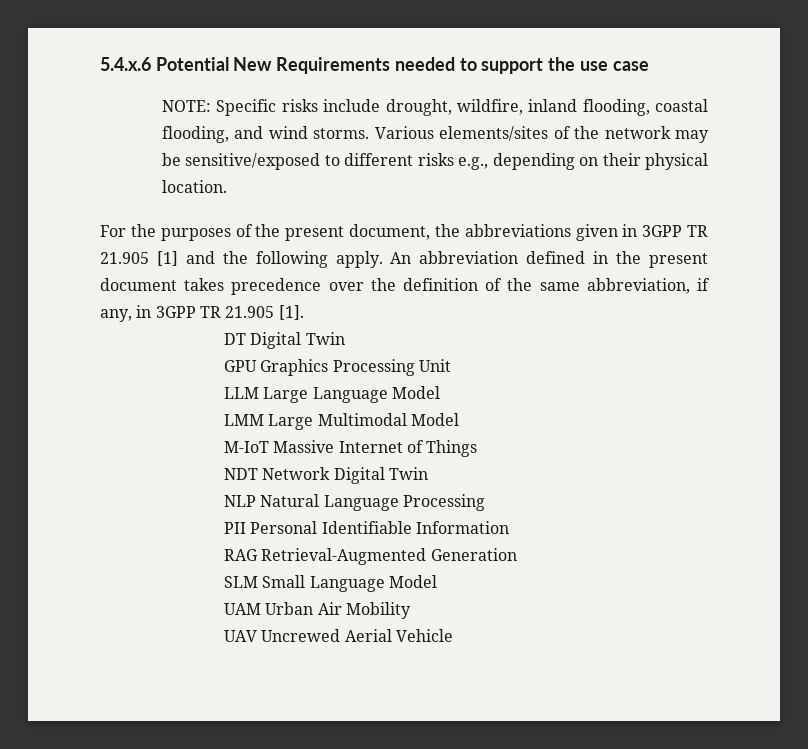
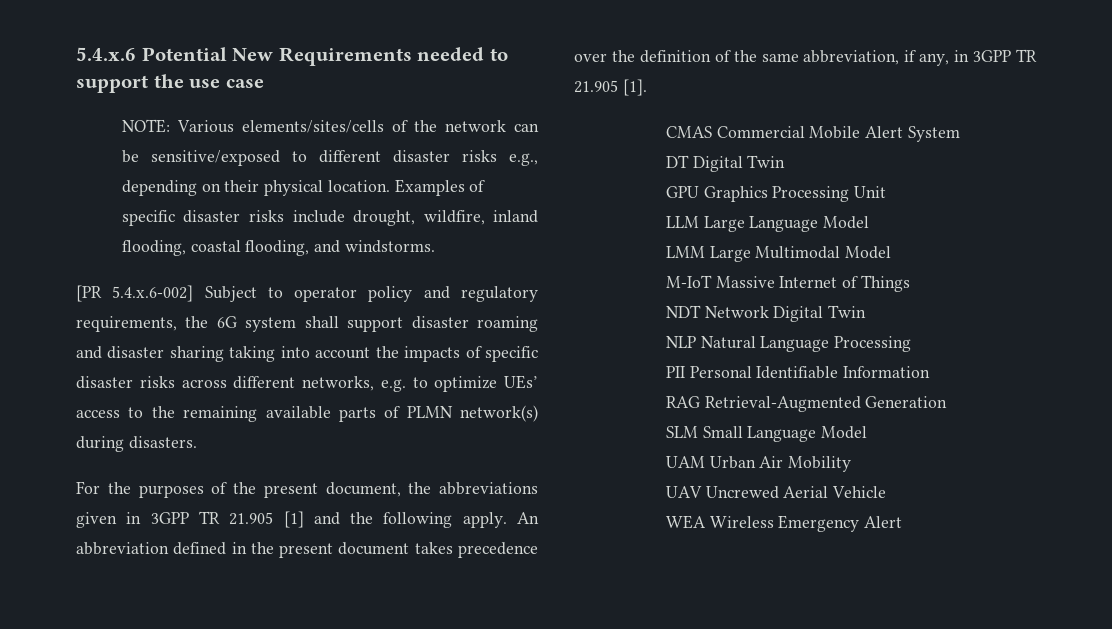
[216,99,277,116] Specific -> [176,120,539,133] [121,150,538,166] [121,179,486,196] [121,210,241,226] Various elements/sites/cells of the network can be sensitive/exposed to different disaster risks e.g., depending on their physical location. Examples of specific disaster
[268,126,709,143] [161,153,708,170] [161,180,227,193] wind storms. Various elements/sites of the network may be sensitive/exposed to different risks e.g., depending on their physical location. -> [344,240,435,253] [76,285,538,302] [76,316,539,332] [76,346,538,362] [76,375,538,392] [76,405,538,422] [76,436,197,452] windstorms. // [PR 5.4.x.6-002] Subject to operator policy and regulatory requirements, the 6G system shall support disaster roaming and disaster sharing taking into account the impacts of specific disaster risks across different networks, e.g. to optimize UEs’ access to the remaining available parts of PLMN network(s) during disasters.
(304, 312) none -> [665,126,960,142] // CMAS Commercial Mobile Alert System
(453, 635) none -> [665,515,903,532] // WEA Wireless Emergency Alert

